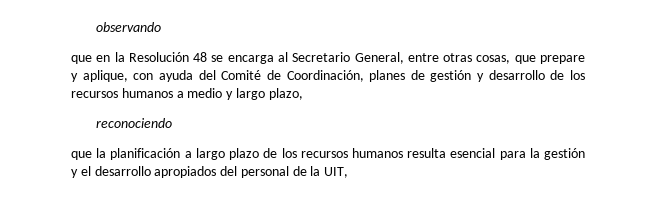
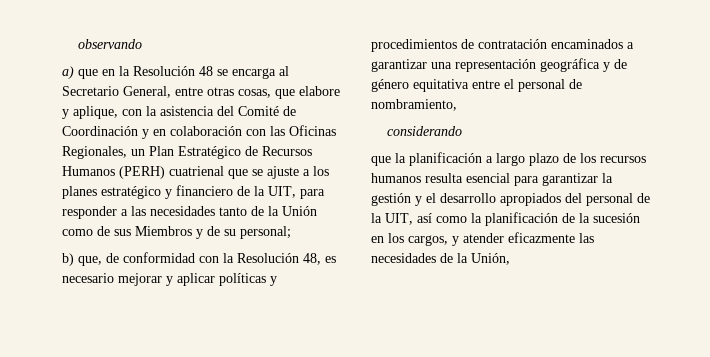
(162, 27) none -> [62,66,74,79] a)
[539,55,585,64] prepare -> [299,86,340,96] elabore
[158,70,193,82] ayuda -> [146,106,214,116] la asistencia
[286,70,586,82] [71,88,303,100] [96,118,173,128] Coordinación, planes de gestión y desarrollo de los recursos humanos a medio y largo plazo, // reconociendo -> [62,125,336,139] [62,146,312,159] [62,166,329,179] [62,185,325,199] [62,206,317,219] [62,226,291,239] [62,252,336,266] [62,273,277,286] [371,39,634,52] [371,58,627,72] [371,79,582,92] [371,99,457,111] [386,126,462,136] Coordinación y en colaboración con las Oficinas Regionales, un Plan Estratégico de Recursos Humanos (PERH) cuatrienal que se ajuste a los planes estratégico y financiero de la UIT, para responder a las necesidades tanto de la Unión como de sus Miembros y de su personal; // b) que, de conformidad con la Resolución 48, es necesario mejorar y aplicar políticas y procedimientos de contratación encaminados a garantizar una representación geográfica y de género equitativa entre el personal de nombramiento, // considerando
(526, 155) none -> [542,173,598,186] garantizar
(349, 172) none -> [417,212,640,226] [371,232,594,246] [371,253,510,265] así como la planificación de la sucesión en los cargos, y atender eficazmente las necesidades de la Unión,

